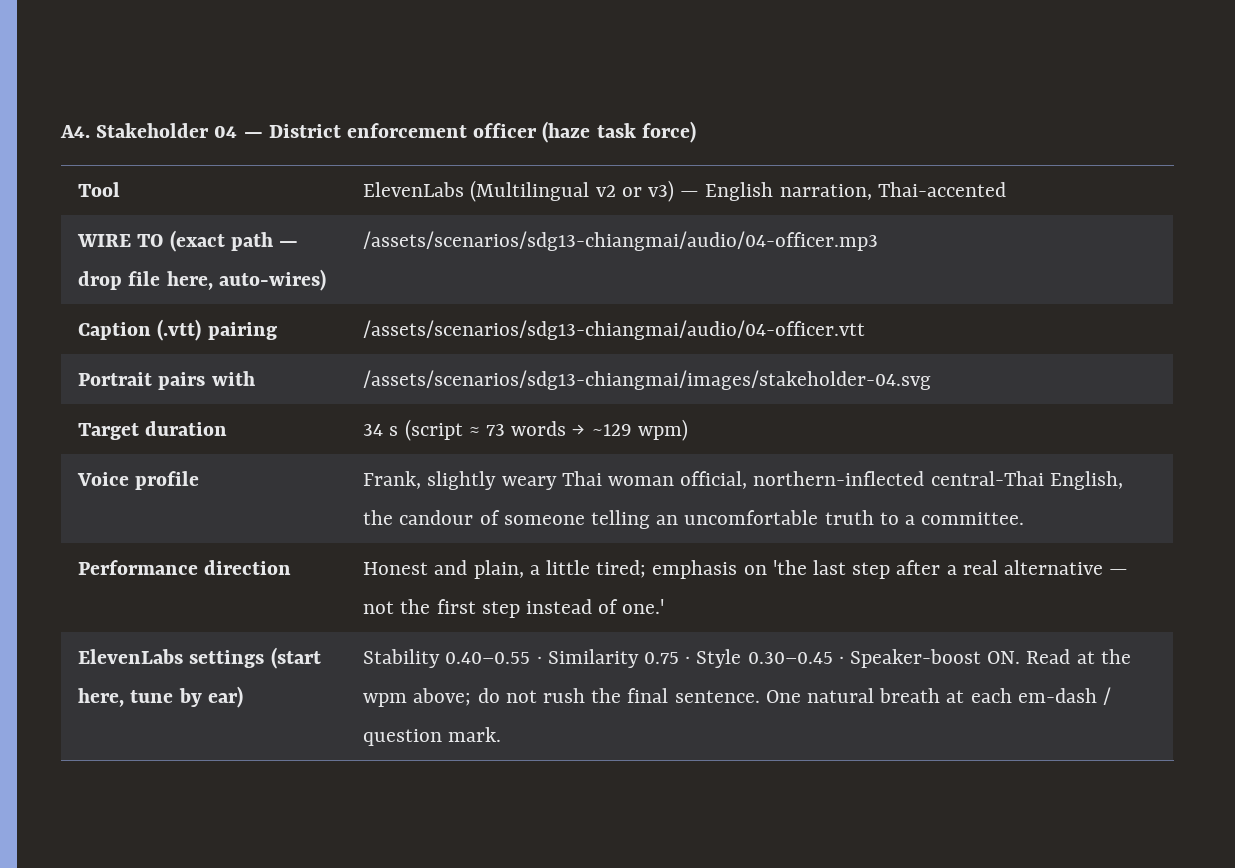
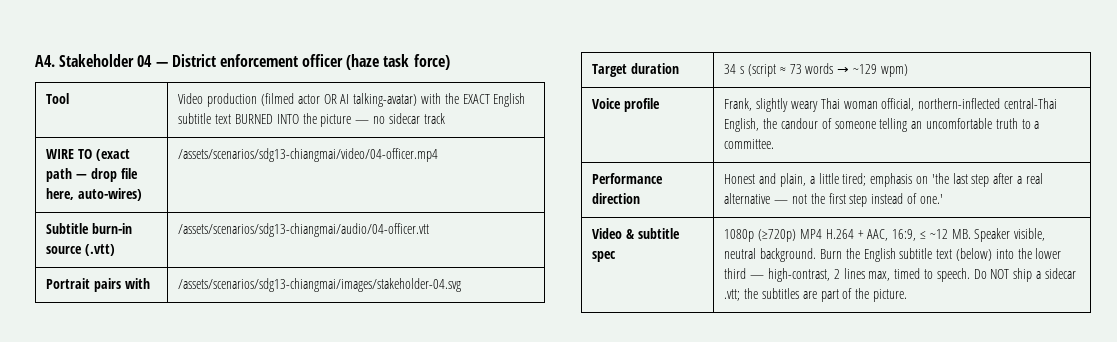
[363,180,1006,202] ElevenLabs (Multilingual v2 or v3) — English narration, Thai-accented -> [178,93,526,107] [178,113,445,127] Video production (filmed actor OR AI talking-avatar) with the EXACT English subtitle text BURNED INTO the picture — no sidecar track
[363,231,879,251] [78,322,152,340] /assets/scenarios/sdg13-chiangmai/audio/04-officer.mp3 // Caption -> [178,148,439,162] [46,223,133,234] [46,246,83,254] /assets/scenarios/sdg13-chiangmai/video/04-officer.mp4 // Subtitle burn-in source
[207,322,277,340] pairing -> (116, 250) none
[78,647,321,669] [78,686,243,708] [363,649,1131,668] [363,687,1112,707] [363,727,502,746] ElevenLabs settings (start here, tune by ear) | Stability 0.40–0.55 · Similarity 0.75 · Style 0.30–0.45 · Speaker-boost ON. Read at the wpm above; do not rush the final sentence. One natural breath at each em-dash / question mark. -> [592,228,681,239] [592,251,616,262] [724,228,1046,242] [724,248,1062,262] [724,268,1076,282] [724,288,907,302] Video & subtitle spec | 1080p (≥720p) MP4 H.264 + AAC, 16:9, ≤ ~12 MB. Speaker visible, neutral background. Burn the English subtitle text (below) into the lower third — high-contrast, 2 lines max, timed to speech. Do NOT ship a sidecar .vtt; the subtitles are part of the picture.

